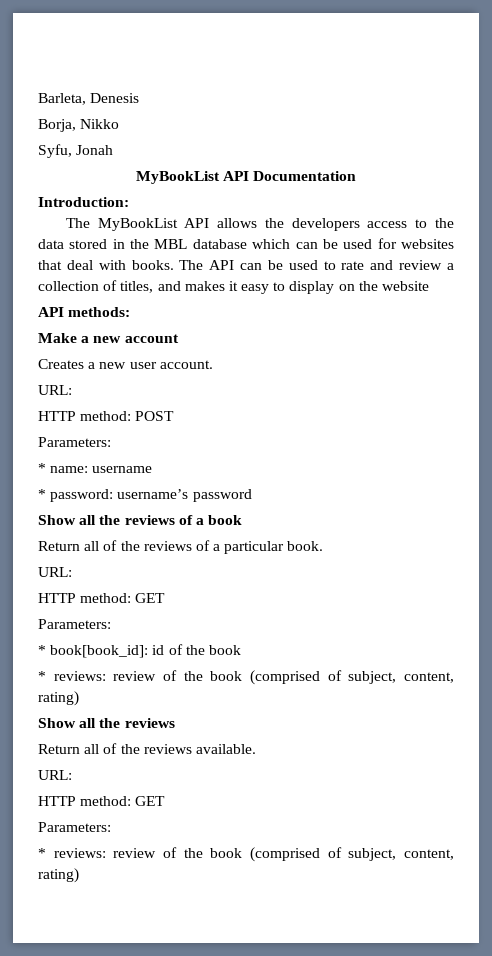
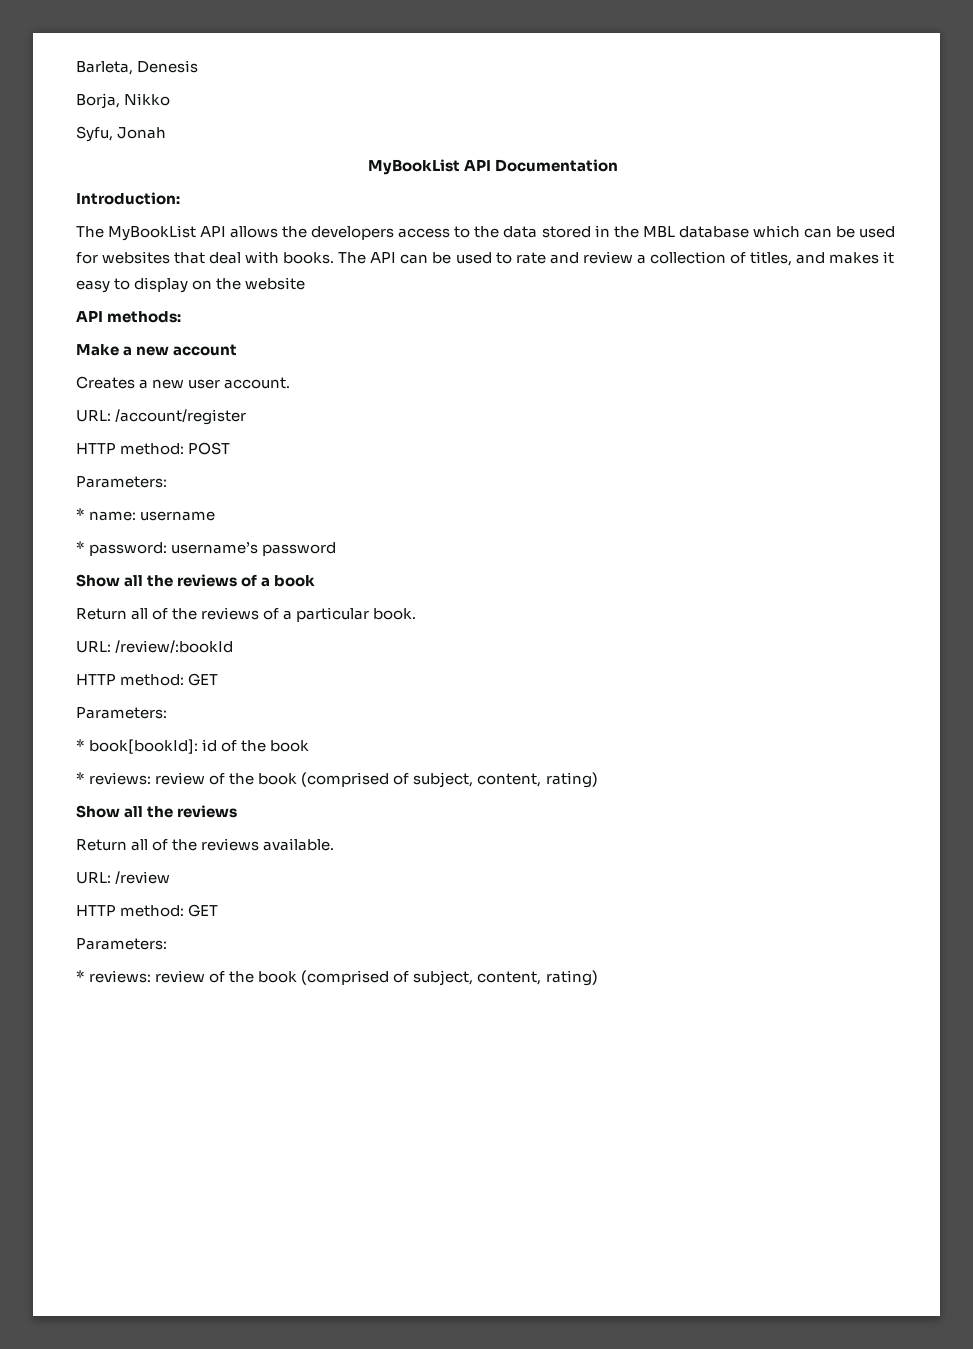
(72, 390) none -> [115,409,247,425] /account/register
[38,593,166,603] [38,619,111,629] [38,645,149,658] // HTTP method: GET // Parameters: // * book[book_id]: -> [115,640,234,653] [76,673,219,686] [76,707,167,719] [76,739,199,754] /review/:bookId // HTTP method: GET // Parameters: // * book[bookId]:
(72, 775) none -> [115,871,171,884] /review

